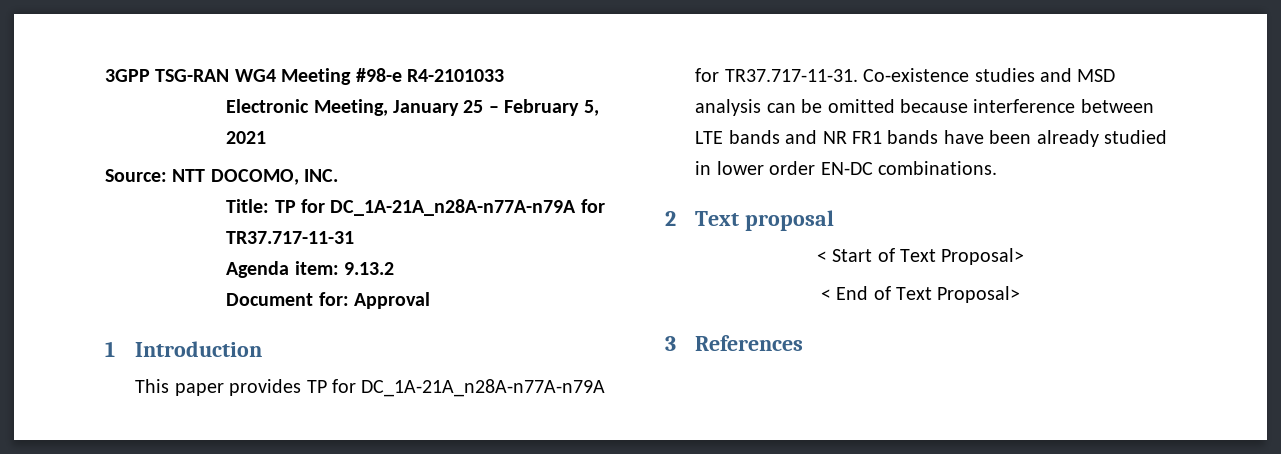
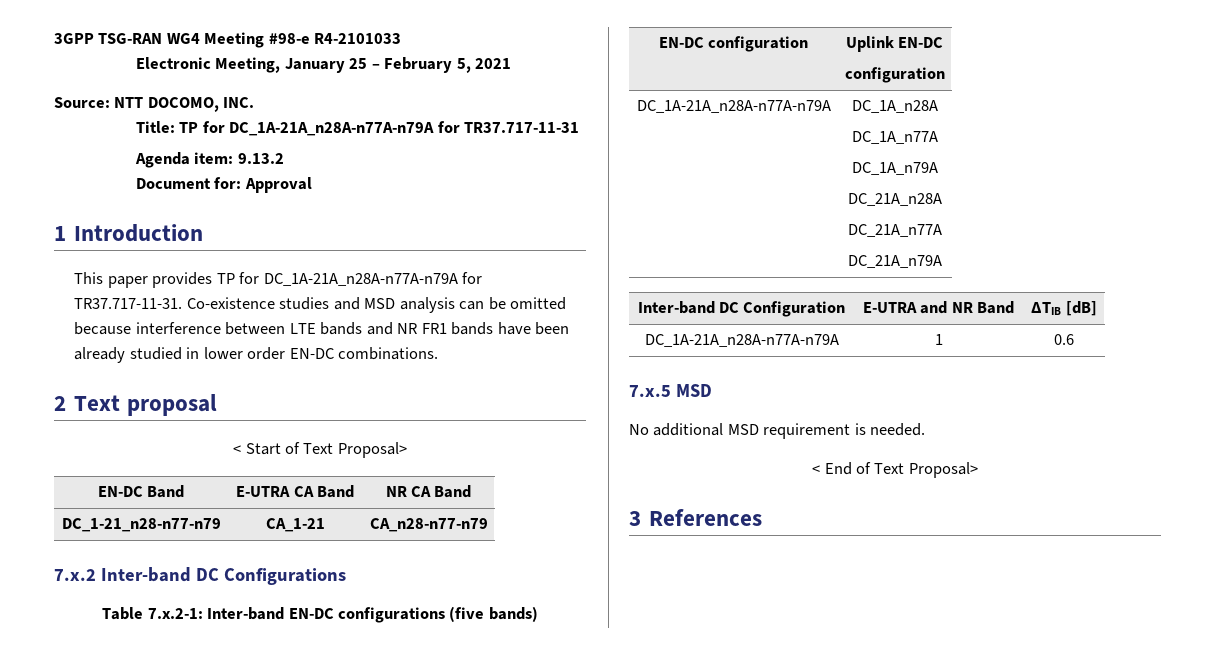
(1025, 256) none -> [97,485,185,498] [236,485,354,498] [385,485,472,498] [61,518,221,532] [265,518,325,532] [369,518,488,532] [54,567,346,585] [102,606,538,623] [658,36,809,52] [845,36,944,52] [844,67,945,83] [636,100,831,113] [851,100,938,113] [851,131,938,144] [851,162,938,175] [847,193,942,206] [847,224,942,237] [847,255,942,268] [637,301,846,317] [862,301,1015,314] [1031,301,1097,316] [644,334,839,347] [934,334,943,345] [1054,334,1074,345] [629,384,712,397] [629,423,926,439] // EN-DC Band | E-UTRA CA Band | NR CA Band // DC_1-21_n28-n77-n79 | CA_1-21 | CA_n28-n77-n79 // 7.x.2 Inter-band DC Configurations // Table 7.x.2-1: Inter-band EN-DC configurations (five bands) // EN-DC configuration | Uplink EN-DC // configuration // DC_1A-21A_n28A-n77A-n79A | DC_1A_n28A // DC_1A_n77A // DC_1A_n79A // DC_21A_n28A // DC_21A_n77A // DC_21A_n79A // Inter-band DC Configuration | E-UTRA and NR Band | ΔTIB [dB] // DC_1A-21A_n28A-n77A-n79A | 1 | 0.6 // 7.x.5 MSD // No additional MSD requirement is needed.

